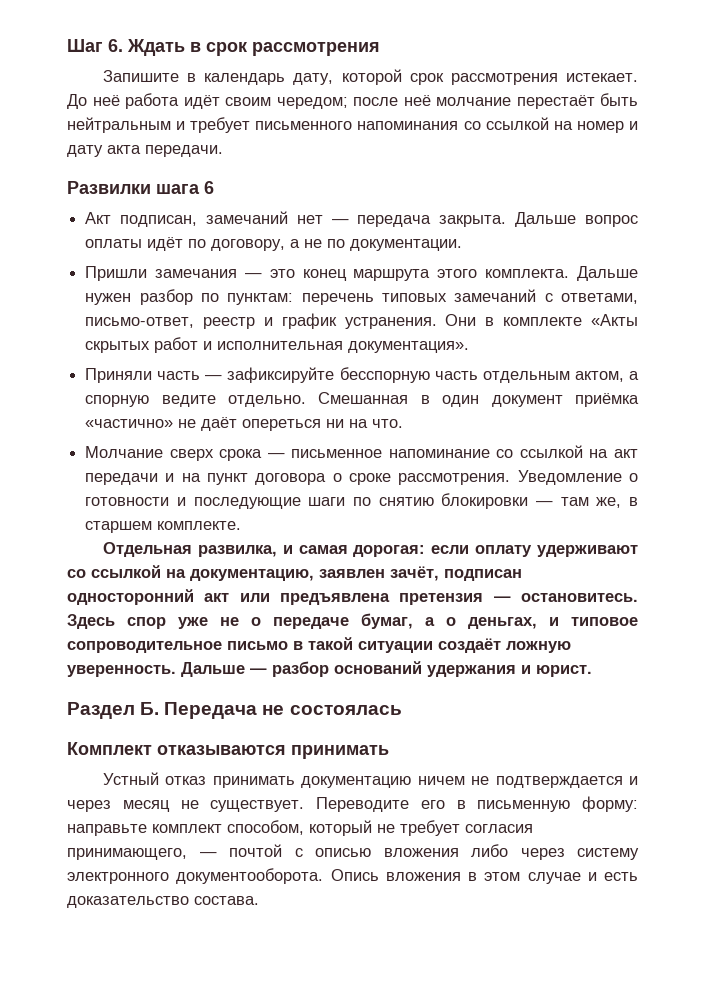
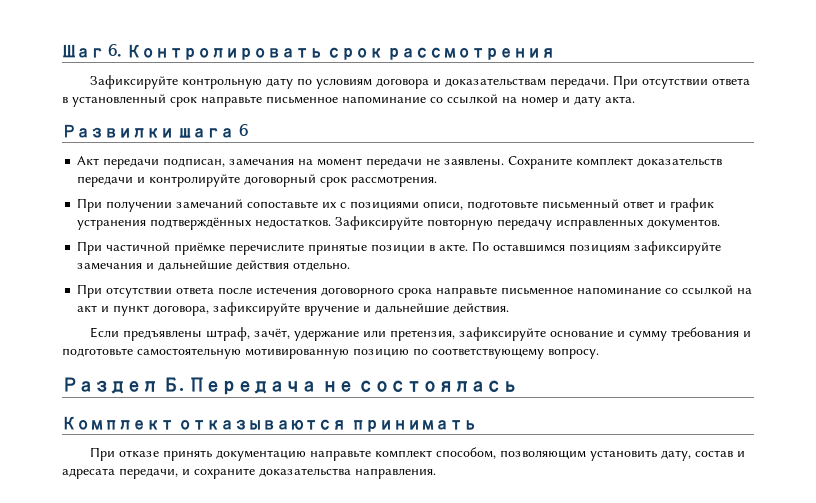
[127,39,201,56] Ждать в -> [126,44,323,60] Контролировать
[102,69,638,85] [67,93,638,109] [67,117,459,133] Запишите в календарь дату, которой срок рассмотрения истекает. До неё работа идёт своим чередом; после неё молчание перестаёт быть нейтральным и требует письменного напоминания -> [90,75,751,89] [62,94,426,107] Зафиксируйте контрольную дату по условиям договора и доказательствам передачи. При отсутствии ответа в установленный срок направьте письменное напоминание
[107,145,223,157] акта передачи. -> [605,96,635,103] акта.
[120,211,638,227] [85,237,463,251] [85,266,638,281] [85,289,638,305] [85,313,638,329] [85,337,470,353] [85,367,639,383] [85,392,639,407] [85,417,404,431] [85,446,285,461] подписан, замечаний нет — передача закрыта. Дальше вопрос оплаты идёт по договору, а не по документации. // Пришли замечания — это конец маршрута этого комплекта. Дальше нужен разбор по пунктам: перечень типовых замечаний с ответами, письмо-ответ, реестр и график устранения. Они в комплекте «Акты скрытых работ и исполнительная документация». // Приняли часть — зафиксируйте бесспорную часть отдельным актом, а спорную ведите отдельно. Смешанная в один документ приёмка «частично» не даёт опереться ни на что. // Молчание сверх срока — -> [103,156,723,169] [77,174,438,187] [77,198,715,212] [77,216,721,230] [77,241,722,255] [77,260,351,271] [77,284,498,298] передачи подписан, замечания на момент передачи не заявлены. Сохраните комплект доказательств передачи и контролируйте договорный срок рассмотрения. // При получении замечаний сопоставьте их с позициями описи, подготовьте письменный ответ и график устранения подтверждённых недостатков. Зафиксируйте повторную передачу исправленных документов. // При частичной приёмке перечислите принятые позиции в акте. По оставшимся позициям зафиксируйте замечания и дальнейшие действия отдельно. // При отсутствии ответа после истечения договорного срока направьте
[85,470,638,485] [85,493,638,509] [85,521,242,533] [102,542,638,557] [67,565,522,581] [67,589,638,605] [67,613,638,629] [67,637,571,653] [67,661,592,677] передачи и на пункт договора о сроке рассмотрения. Уведомление о готовности и последующие шаги по снятию блокировки — там же, в старшем комплекте. // Отдельная развилка, и самая дорогая: если оплату удерживают со ссылкой на документацию, заявлен зачёт, подписан односторонний акт или предъявлена претензия — остановитесь. Здесь спор уже не о передаче бумаг, а о деньгах, и типовое сопроводительное письмо в такой ситуации создаёт ложную уверенность. Дальше — разбор оснований удержания и юрист. -> [101,302,510,316] [90,327,752,341] [62,348,599,359] и пункт договора, зафиксируйте вручение и дальнейшие действия. // Если предъявлены штраф, зачёт, удержание или претензия, зафиксируйте основание и сумму требования и подготовьте самостоятельную мотивированную позицию по соответствующему вопросу.
[102,772,638,788] [67,796,638,812] [67,820,533,836] [67,844,639,860] [67,868,638,884] [67,896,259,908] Устный отказ принимать документацию ничем не подтверждается и через месяц не существует. Переводите его в письменную форму: направьте комплект способом, который не требует согласия принимающего, — почтой с описью вложения либо через систему электронного документооборота. Опись вложения в этом случае и есть доказательство состава. -> [90,447,746,461] [62,468,436,479] При отказе принять документацию направьте комплект способом, позволяющим установить дату, состав и адресата передачи, и сохраните доказательства направления.

